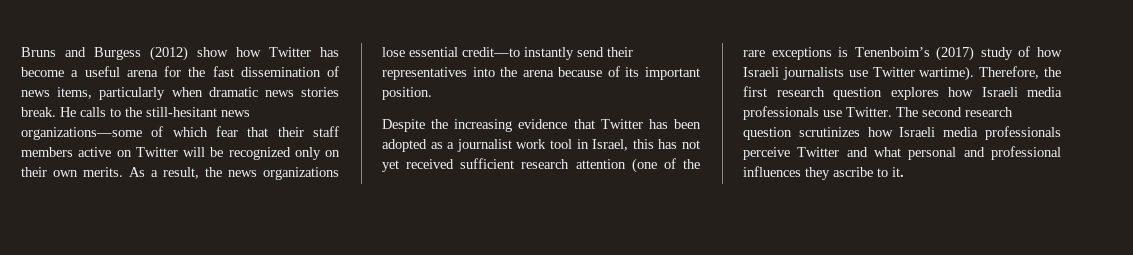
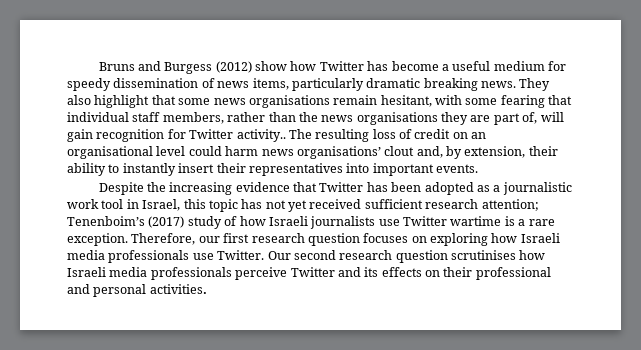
[126,66,234,77] arena for the fast -> [493,61,567,71] [67,78,111,91] medium for speedy
[171,87,339,97] [21,107,250,117] [21,126,339,140] [21,147,340,160] [21,167,339,180] [382,47,633,60] [382,66,700,80] [382,87,432,100] when dramatic news stories break. He calls to the still-hesitant news organizations—some of which fear that their staff members active on Twitter will be recognized only on their own merits. As a result, the news organizations lose essential credit—to instantly send their representatives into the arena because of its important position. -> [366,78,551,91] [67,95,573,108] [67,112,564,125] [67,129,487,142] [67,146,558,159] [67,163,478,176] dramatic breaking news. They also highlight that some news organisations remain hesitant, with some fearing that individual staff members, rather than the news organisations they are part of, will gain recognition for Twitter activity.. The resulting loss of credit on an organisational level could harm news organisations’ clout and, by extension, their ability to instantly insert their representatives into important events.
[456,139,512,152] journalist -> [502,182,572,195] journalistic
(654, 144) none -> [208,199,238,212] topic
[575,158,700,173] [743,47,849,60] attention (one of the rare exceptions is -> [481,199,539,211] attention;
[919,66,1061,81] [743,86,939,100] wartime). Therefore, the first research question explores -> [450,216,555,226] [67,233,488,246] wartime is a rare exception. Therefore, our first research question focuses on exploring
[896,107,918,117] The -> [267,251,291,260] Our
[798,127,860,137] scrutinizes -> [451,250,516,260] scrutinises
[874,146,1061,160] [743,166,904,180] what personal and professional influences they ascribe to it. -> [364,267,551,280] [67,284,207,297] its effects on their professional and personal activities.

